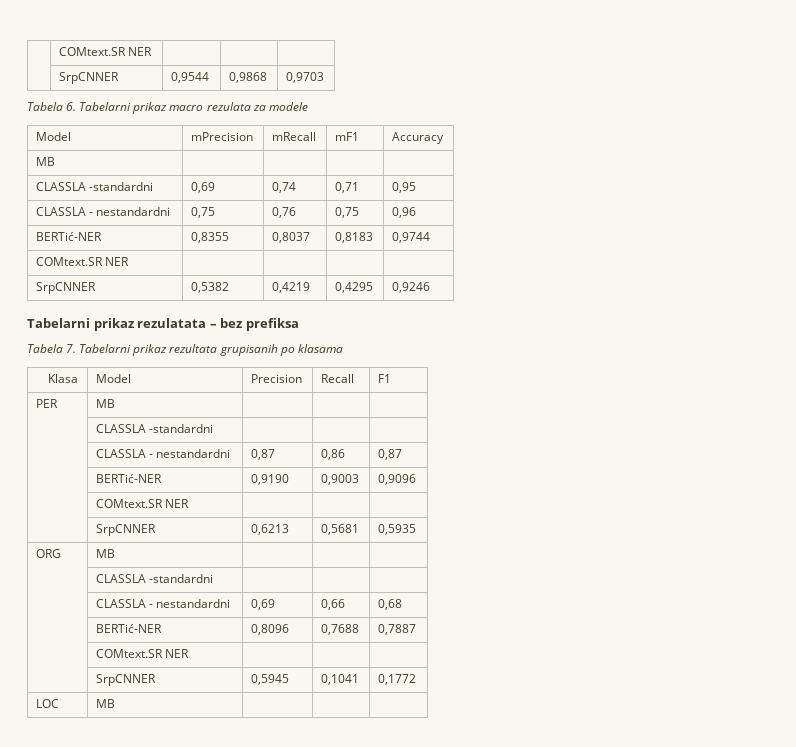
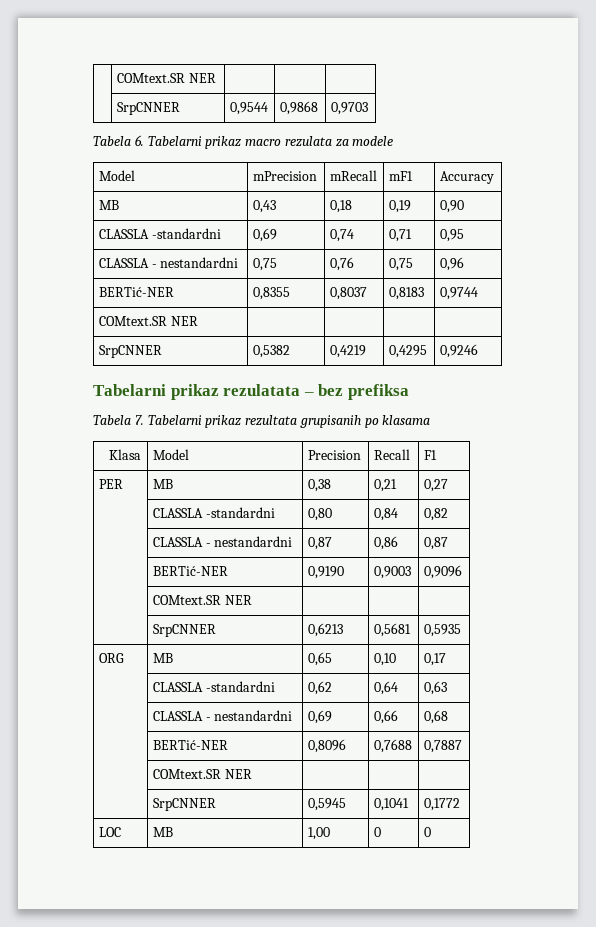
(56, 161) | | | -> [252,200,276,213] [329,200,352,213] [388,200,411,213] [439,200,464,213] 0,43 | 0,18 | 0,19 | 0,90
[96,424,214,433] | | // | CLASSLA -standardni | | | -> [307,479,331,492] [373,479,397,492] [423,479,448,492] [152,507,275,518] [307,508,332,521] [373,508,398,521] [423,508,448,521] 0,38 | 0,21 | 0,27 // | CLASSLA -standardni | 0,80 | 0,84 | 0,82
[96,574,214,583] | | // | CLASSLA -standardni | | | -> [307,652,332,666] [373,653,396,666] [423,653,446,666] [152,681,275,692] [307,681,332,695] [373,681,398,695] [423,681,447,695] 0,65 | 0,10 | 0,17 // | CLASSLA -standardni | 0,62 | 0,64 | 0,63
(116, 703) | | -> [307,827,330,840] [373,827,381,837] [423,827,431,837] 1,00 | 0 | 0

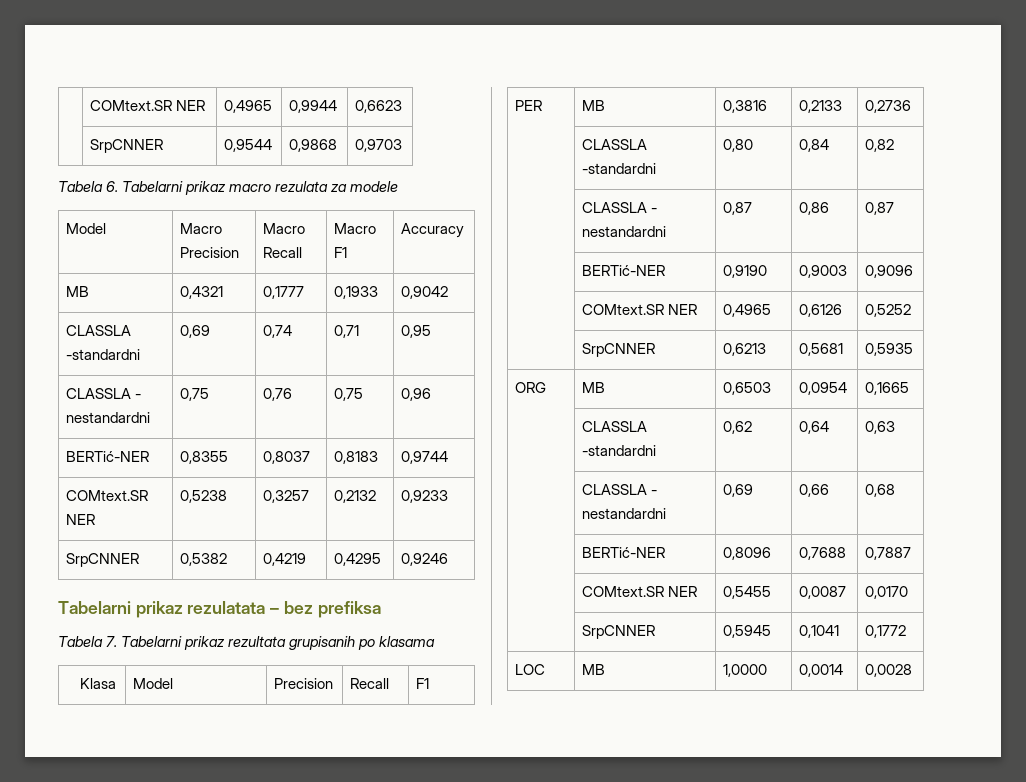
[116,73,216,83] | COMtext.SR NER | | | -> [90,100,206,111] [224,100,273,113] [289,100,338,113] [355,100,403,113] | COMtext.SR NER | 0,4965 | 0,9944 | 0,6623
[252,171,317,181] [329,170,377,181] [388,171,413,181] [439,171,494,184] [98,200,119,210] [252,200,276,213] [329,200,352,213] [388,200,411,213] [439,200,464,213] mPrecision | mRecall | mF1 | Accuracy // MB | 0,43 | 0,18 | 0,19 | 0,90 -> [180,223,223,234] [180,247,240,258] [263,223,306,234] [263,247,303,258] [334,223,377,234] [334,247,348,258] [401,223,465,238] [66,286,90,297] [180,286,224,299] [263,286,305,299] [334,286,379,299] [401,286,449,299] Macro Precision | Macro Recall | Macro F1 | Accuracy // MB | 0,4321 | 0,1777 | 0,1933 | 0,9042
(198, 321) | | | -> [180,490,228,503] [263,490,310,503] [334,490,377,503] [401,490,449,503] 0,5238 | 0,3257 | 0,2132 | 0,9233
[307,479,331,492] [373,479,397,492] [423,479,448,492] 0,38 | 0,21 | 0,27 -> [723,100,768,113] [799,100,843,113] [865,100,912,113] 0,3816 | 0,2133 | 0,2736
(252, 600) | | -> [723,304,772,317] [799,304,843,317] [865,304,912,317] 0,4965 | 0,6126 | 0,5252
[307,652,332,666] [373,653,396,666] [423,653,446,666] 0,65 | 0,10 | 0,17 -> [723,382,772,395] [799,382,848,395] [865,382,910,395] 0,6503 | 0,0954 | 0,1665
(252, 774) | | -> [723,586,772,599] [799,586,847,599] [865,586,909,599] 0,5455 | 0,0087 | 0,0170
[307,827,330,840] [373,827,381,837] [423,827,431,837] 1,00 | 0 | 0 -> [723,664,768,677] [799,664,844,677] [865,664,913,677] 1,0000 | 0,0014 | 0,0028

